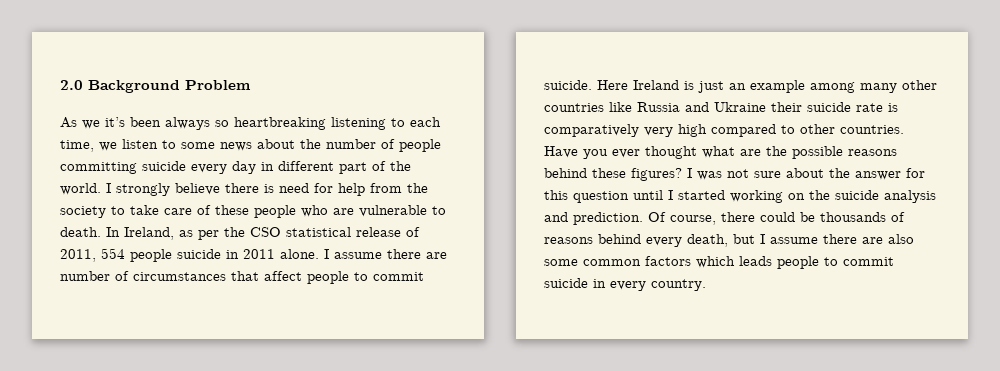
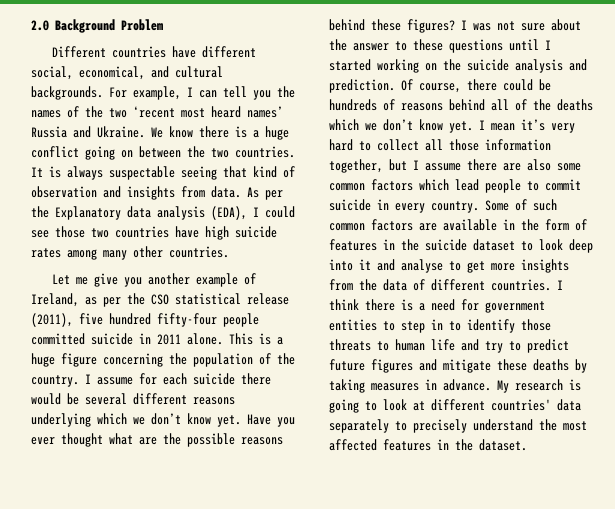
[60,117,441,130] [60,139,441,152] [60,161,411,174] [60,183,428,196] [60,205,446,218] [60,227,120,237] As we it’s been always so heartbreaking listening to each time, we listen to some news about the number of people committing suicide every day in different part of the world. I strongly believe there is need for help from the society to take care of these people who are vulnerable to death. In -> [51,46,256,58] [31,66,223,80] [31,86,295,100] [31,106,283,118] [31,126,289,140] [31,146,295,160] [31,166,295,180] [31,186,283,200] [31,206,295,220] [31,226,277,240] [31,246,229,260] [51,273,256,287] Different countries have different social, economical, and cultural backgrounds. For example, I can tell you the names of the two ‘recent most heard names’ Russia and Ukraine. We know there is a huge conflict going on between the two countries. It is always suspectable seeing that kind of observation and insights from data. As per the Explanatory data analysis (EDA), I could see those two countries have high suicide rates among many other countries. // Let me give you another example of
[406,227,420,237] [60,248,447,262] [60,271,424,284] [544,80,937,93] [544,102,898,112] [544,124,904,137] of 2011, 554 people suicide in 2011 alone. I assume there are number of circumstances that affect people to commit suicide. Here Ireland is just an example among many other countries like Russia and Ukraine their suicide rate is comparatively very high compared to other countries. -> [31,313,259,327] [31,333,283,345] [31,353,295,367] [31,373,271,387] [31,393,235,405] [31,413,241,427] (2011), five hundred fifty-four people committed suicide in 2011 alone. This is a huge figure concerning the population of the country. I assume for each suicide there would be several different reasons underlying which we don’t know yet.
[906,168,925,178] [544,190,629,203] for this question -> [395,39,503,53] to these questions
[820,212,886,222] thousands -> [329,99,377,111] hundreds
[646,234,728,247] every death, -> [491,99,593,111] [329,119,575,133] [329,139,551,151] [329,159,383,173] all of the deaths which we don’t know yet. I mean it’s very hard to collect all those information together,
[739,256,772,266] leads -> [455,179,479,191] lead
(706, 285) none -> [485,199,557,211] [329,219,587,231] [329,239,593,253] [329,259,569,273] [329,279,563,291] [329,299,545,313] [329,319,551,333] [329,339,569,353] [329,359,587,373] [329,379,581,393] [329,399,581,413] [329,419,587,433] [329,439,527,451] Some of such common factors are available in the form of features in the suicide dataset to look deep into it and analyse to get more insights from the data of different countries. I think there is a need for government entities to step in to identify those threats to human life and try to predict future figures and mitigate these deaths by taking measures in advance. My research is going to look at different countries' data separately to precisely understand the most affected features in the dataset.

